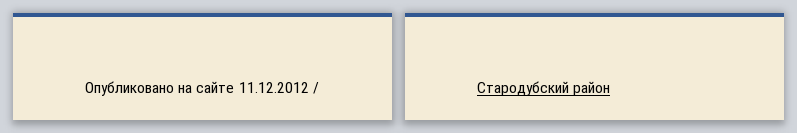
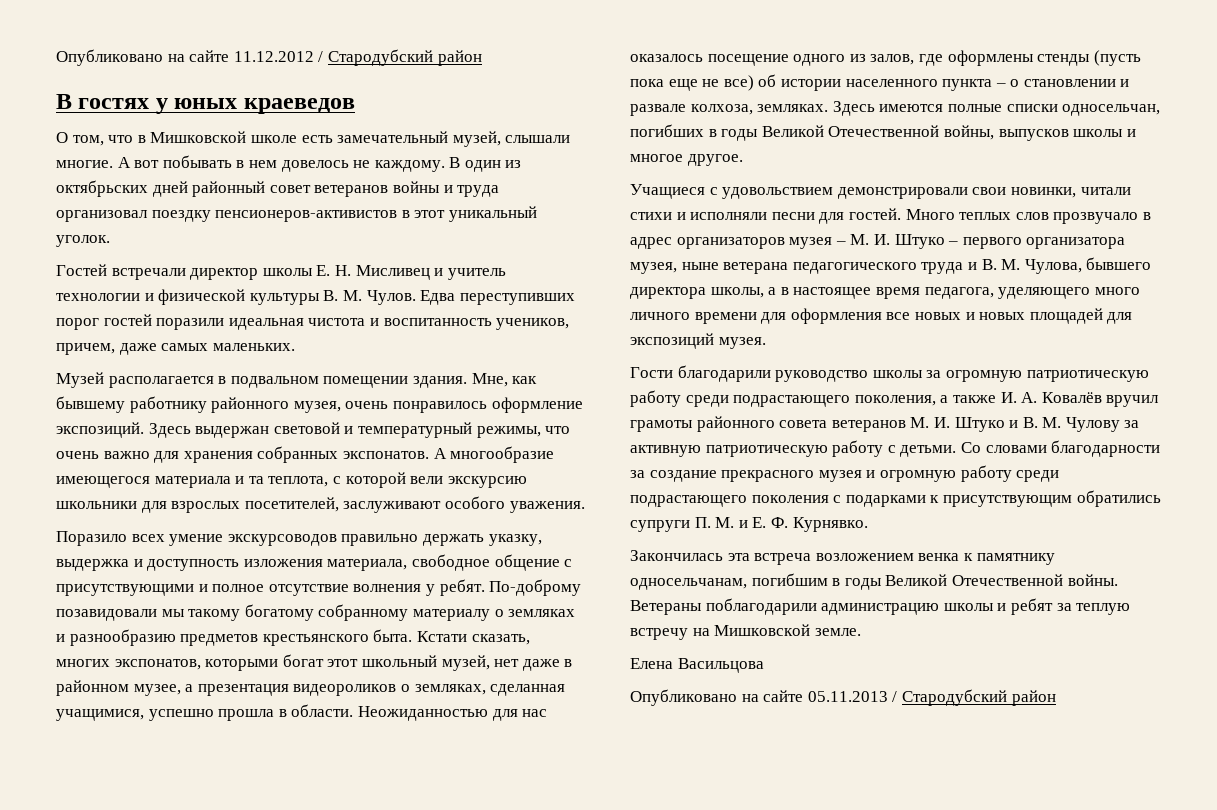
(611, 88) none -> [56,94,355,114] [56,131,571,147] [56,155,522,172] [56,180,500,197] [56,206,537,222] [56,235,110,247] [56,264,506,280] [56,289,575,305] [56,314,570,330] [56,343,295,355] [56,372,538,388] [56,396,583,413] [56,422,571,438] [56,446,555,463] [56,472,527,488] [56,496,585,513] [56,531,542,546] [56,554,573,571] [56,579,582,596] [56,604,576,621] [56,629,530,646] [56,654,573,671] [56,680,566,696] [56,704,548,721] [630,50,1141,66] [630,74,1130,91] [630,101,1161,116] [630,124,1136,141] [630,154,743,166] [630,184,1131,199] [630,208,1151,224] [630,234,1126,249] [630,257,1152,274] [630,287,1140,299] [630,308,1133,324] [630,333,766,349] [630,365,1149,382] [630,390,1160,407] [630,416,1140,432] [630,440,1161,457] [630,465,1060,482] [630,490,1161,507] [630,517,868,532] [630,550,1055,565] [630,573,1118,590] [630,598,1131,615] [630,624,861,640] [630,658,764,673] [630,689,1056,706] // В гостях у юных краеведов // О том, что в Мишковской школе есть замечательный музей, слышали многие. А вот побывать в нем довелось не каждому. В один из октябрьских дней районный совет ветеранов войны и труда организовал поездку пенсионеров-активистов в этот уникальный уголок. // Гостей встречали директор школы Е. Н. Мисливец и учитель технологии и физической культуры В. М. Чулов. Едва переступивших порог гостей поразили идеальная чистота и воспитанность учеников, причем, даже самых маленьких. // Музей располагается в подвальном помещении здания. Мне, как бывшему работнику районного музея, очень понравилось оформление экспозиций. Здесь выдержан световой и температурный режимы, что очень важно для хранения собранных экспонатов. А многообразие имеющегося материала и та теплота, с которой вели экскурсию школьники для взрослых посетителей, заслуживают особого уважения. // Поразило всех умение экскурсоводов правильно держать указку, выдержка и доступность изложения материала, свободное общение с присутствующими и полное отсутствие волнения у ребят. По-доброму позавидовали мы такому богатому собранному материалу о земляках и разнообразию предметов крестьянского быта. Кстати сказать, многих экспонатов, которыми богат этот школьный музей, нет даже в районном музее, а презентация видеороликов о земляках, сделанная учащимися, успешно прошла в области. Неожиданностью для нас оказалось посещение одного из залов, где оформлены стенды (пусть пока еще не все) об истории населенного пункта – о становлении и развале колхоза, земляках. Здесь имеются полные списки односельчан, погибших в годы Великой Отечественной войны, выпусков школы и многое другое. // Учащиеся с удовольствием демонстрировали свои новинки, читали стихи и исполняли песни для гостей. Много теплых слов прозвучало в адрес организаторов музея – М. И. Штуко – первого организатора музея, ныне ветерана педагогического труда и В. М. Чулова, бывшего директора школы, а в настоящее время педагога, уделяющего много личного времени для оформления все новых и новых площадей для экспозиций музея. // Гости благодарили руководство школы за огромную патриотическую работу среди подрастающего поколения, а также И. А. Ковалёв вручил грамоты районного совета ветеранов М. И. Штуко и В. М. Чулову за активную патриотическую работу с детьми. Со словами благодарности за создание прекрасного музея и огромную работу среди подрастающего поколения с подарками к присутствующим обратились супруги П. М. и Е. Ф. Курнявко. // Закончилась эта встреча возложением венка к памятнику односельчанам, погибшим в годы Великой Отечественной войны. Ветераны поблагодарили администрацию школы и ребят за теплую встречу на Мишковской земле. // Елена Васильцова // Опубликовано на сайте 05.11.2013 / Стародубский район

